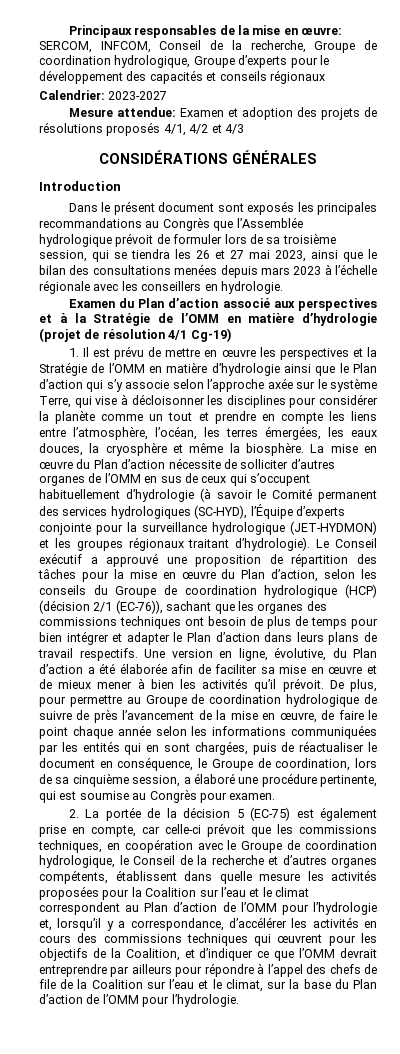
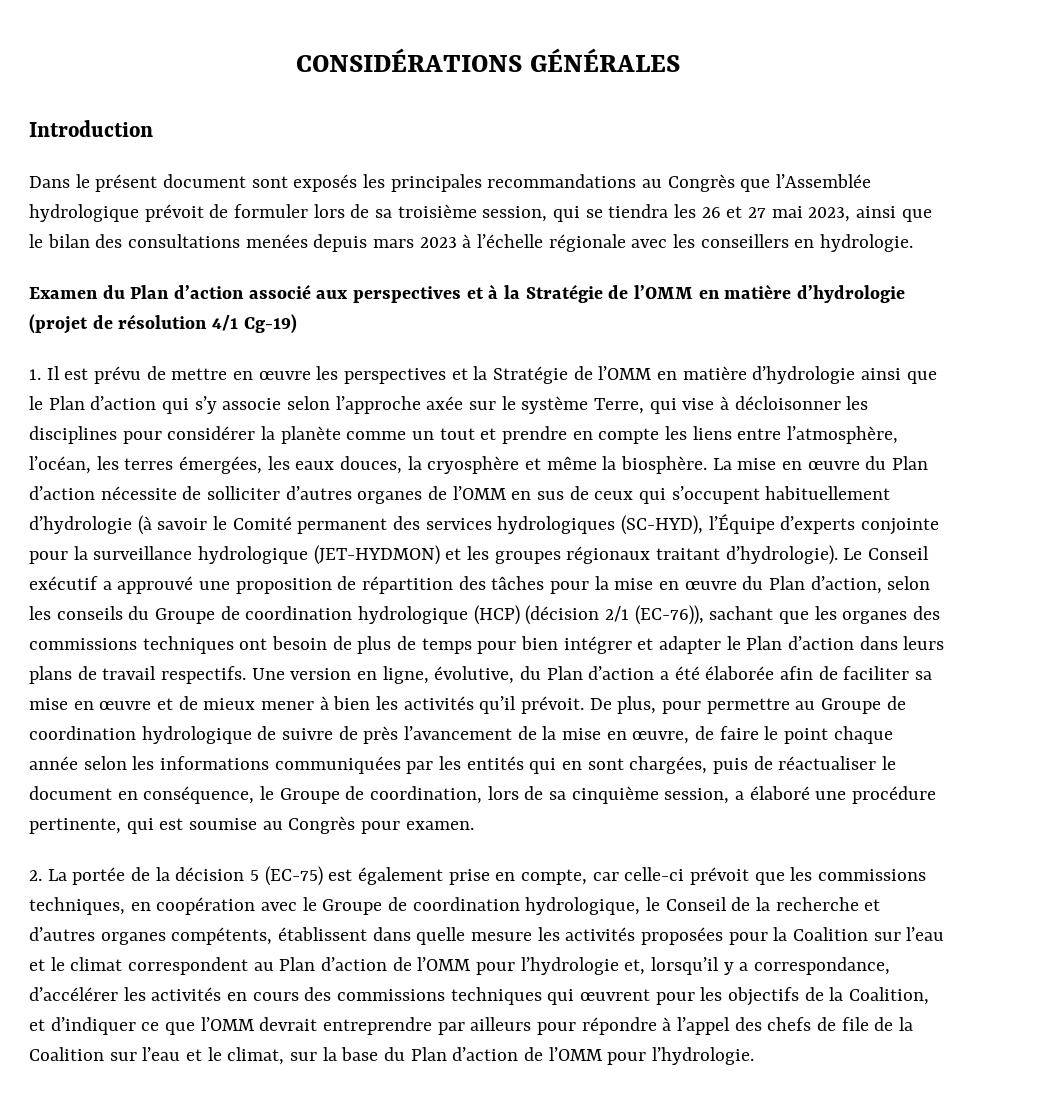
[68,25,343,38] [39,40,378,53] [39,55,329,68] [39,70,325,84] [39,90,168,100] [68,107,378,120] [39,122,244,136] Principaux responsables de la mise en œuvre: SERCOM, INFCOM, Conseil de la recherche, Groupe de coordination hydrologique, Groupe d’experts pour le développement des capacités et conseils régionaux // Calendrier: 2023-2027 // Mesure attendue: Examen et adoption des projets de résolutions proposés 4/1, 4/2 et 4/3 // -> (296, 60) none

